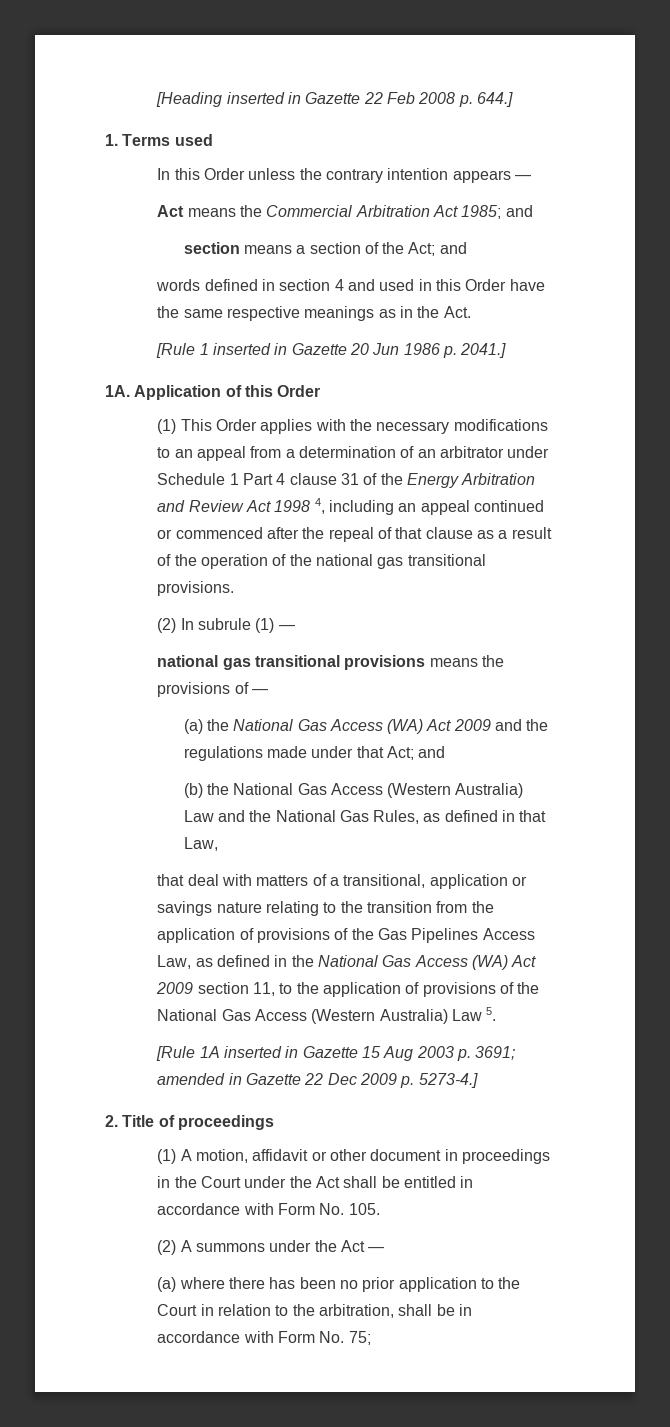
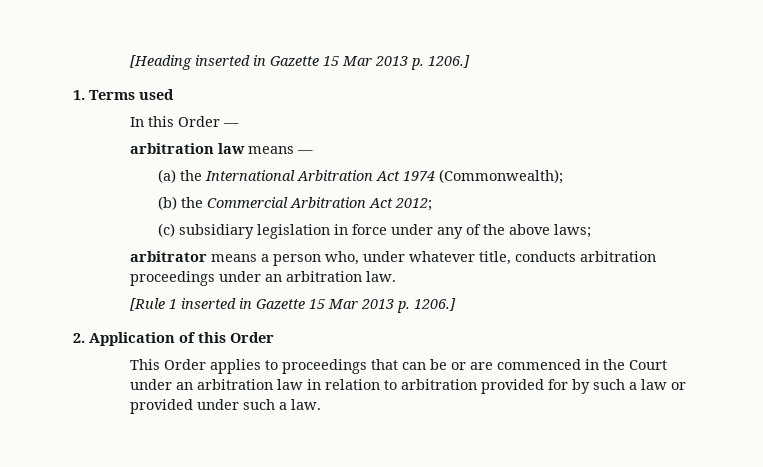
[363,92,513,107] 22 Feb 2008 p. 644.] -> [322,55,470,70] 15 Mar 2013 p. 1206.]
[248,168,531,183] [157,205,533,219] [183,242,467,256] [156,279,545,291] [157,306,471,321] unless the contrary intention appears — // Act means the Commercial Arbitration Act 1985; and // section means a section of the Act; and // words defined in section 4 and used in this Order have the same respective meanings as in the Act. -> [222,123,239,127] [129,143,313,154] [157,169,563,184] [157,196,432,211] [157,223,591,239] [129,251,656,266] [129,271,396,286] — // arbitration law means — // (a) the International Arbitration Act 1974 (Commonwealth); // (b) the Commercial Arbitration Act 2012; // (c) subsidiary legislation in force under any of the above laws; // arbitrator means a person who, under whatever title, conducts arbitration proceedings under an arbitration law.
[349,343,507,358] [105,385,130,397] 20 Jun 1986 p. 2041.] // 1A. -> [308,298,456,313] [73,333,85,343] 15 Mar 2013 p. 1206.] // 2.
[157,419,177,434] (1) -> (274, 337) none
[315,419,548,434] [157,446,550,461] [157,473,536,488] [157,498,544,515] [157,527,552,542] [157,554,486,569] [157,581,235,596] [157,618,295,633] [157,655,504,670] [157,682,269,697] [183,719,549,734] [183,746,446,761] [183,783,524,798] [183,810,547,824] [183,837,218,851] [157,874,527,889] [157,901,494,916] [157,928,535,943] [157,955,537,970] [156,982,540,997] [157,1007,497,1024] [156,1046,516,1061] [157,1073,478,1088] [105,1115,274,1130] [157,1149,550,1164] [157,1176,474,1188] [157,1203,380,1215] [157,1240,385,1255] [157,1277,521,1292] [157,1304,472,1318] [157,1331,371,1345] with the necessary modifications to an appeal from a determination of an arbitrator under Schedule 1 Part 4 clause 31 of the Energy Arbitration and Review Act 1998 4, including an appeal continued or commenced after the repeal of that clause as a result of the operation of the national gas transitional provisions. // (2) In subrule (1) — // national gas transitional provisions means the provisions of — // (a) the National Gas Access (WA) Act 2009 and the regulations made under that Act; and // (b) the National Gas Access (Western Australia) Law and the National Gas Rules, as defined in that Law, // that deal with matters of a transitional, application or savings nature relating to the transition from the application of provisions of the Gas Pipelines Access Law, as defined in the National Gas Access (WA) Act 2009 section 11, to the application of provisions of the National Gas Access (Western Australia) Law 5. // [Rule 1A inserted in Gazette 15 Aug 2003 p. 3691; amended in Gazette 22 Dec 2009 p. 5273-4.] // 2. Title of proceedings // (1) A motion, affidavit or other document in proceedings in the Court under the Act shall be entitled in accordance with Form No. 105. // (2) A summons under the Act — // (a) where there has been no prior application to the Court in relation to the arbitration, shall be in accordance with Form No. 75; -> [264,359,667,374] [129,379,686,394] [129,399,321,414] to proceedings that can be or are commenced in the Court under an arbitration law in relation to arbitration provided for by such a law or provided under such a law.

